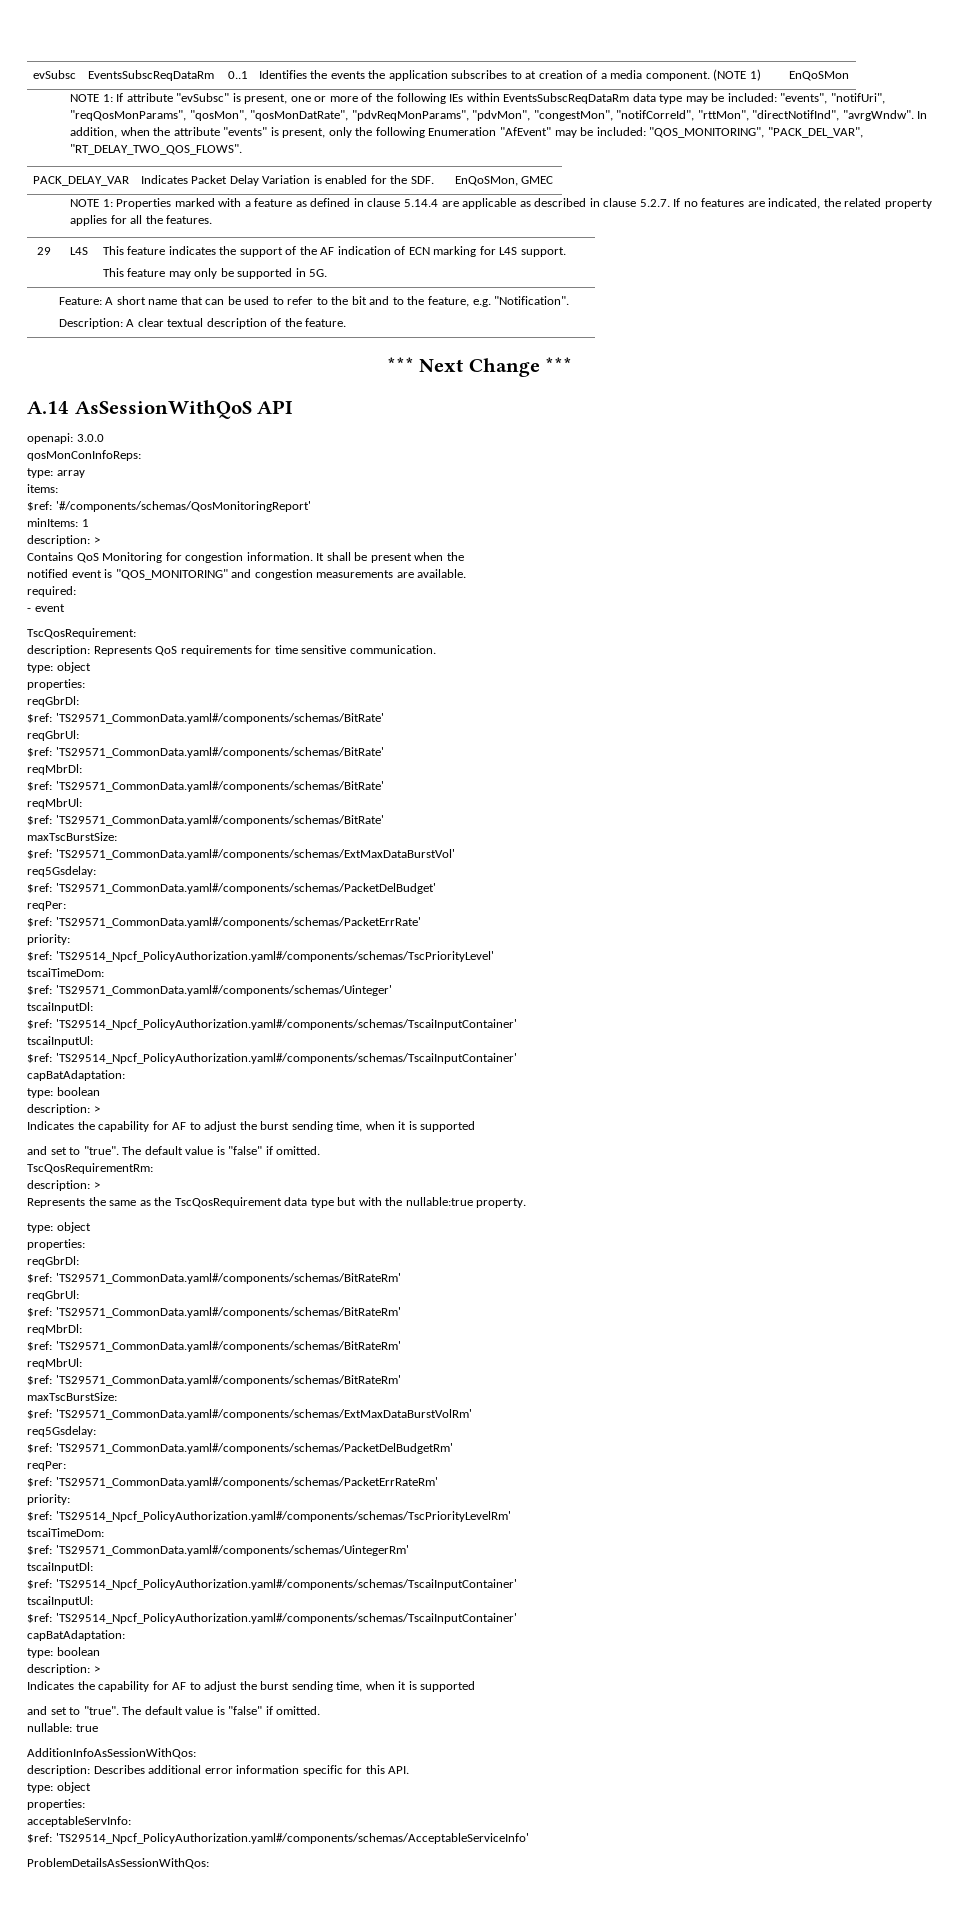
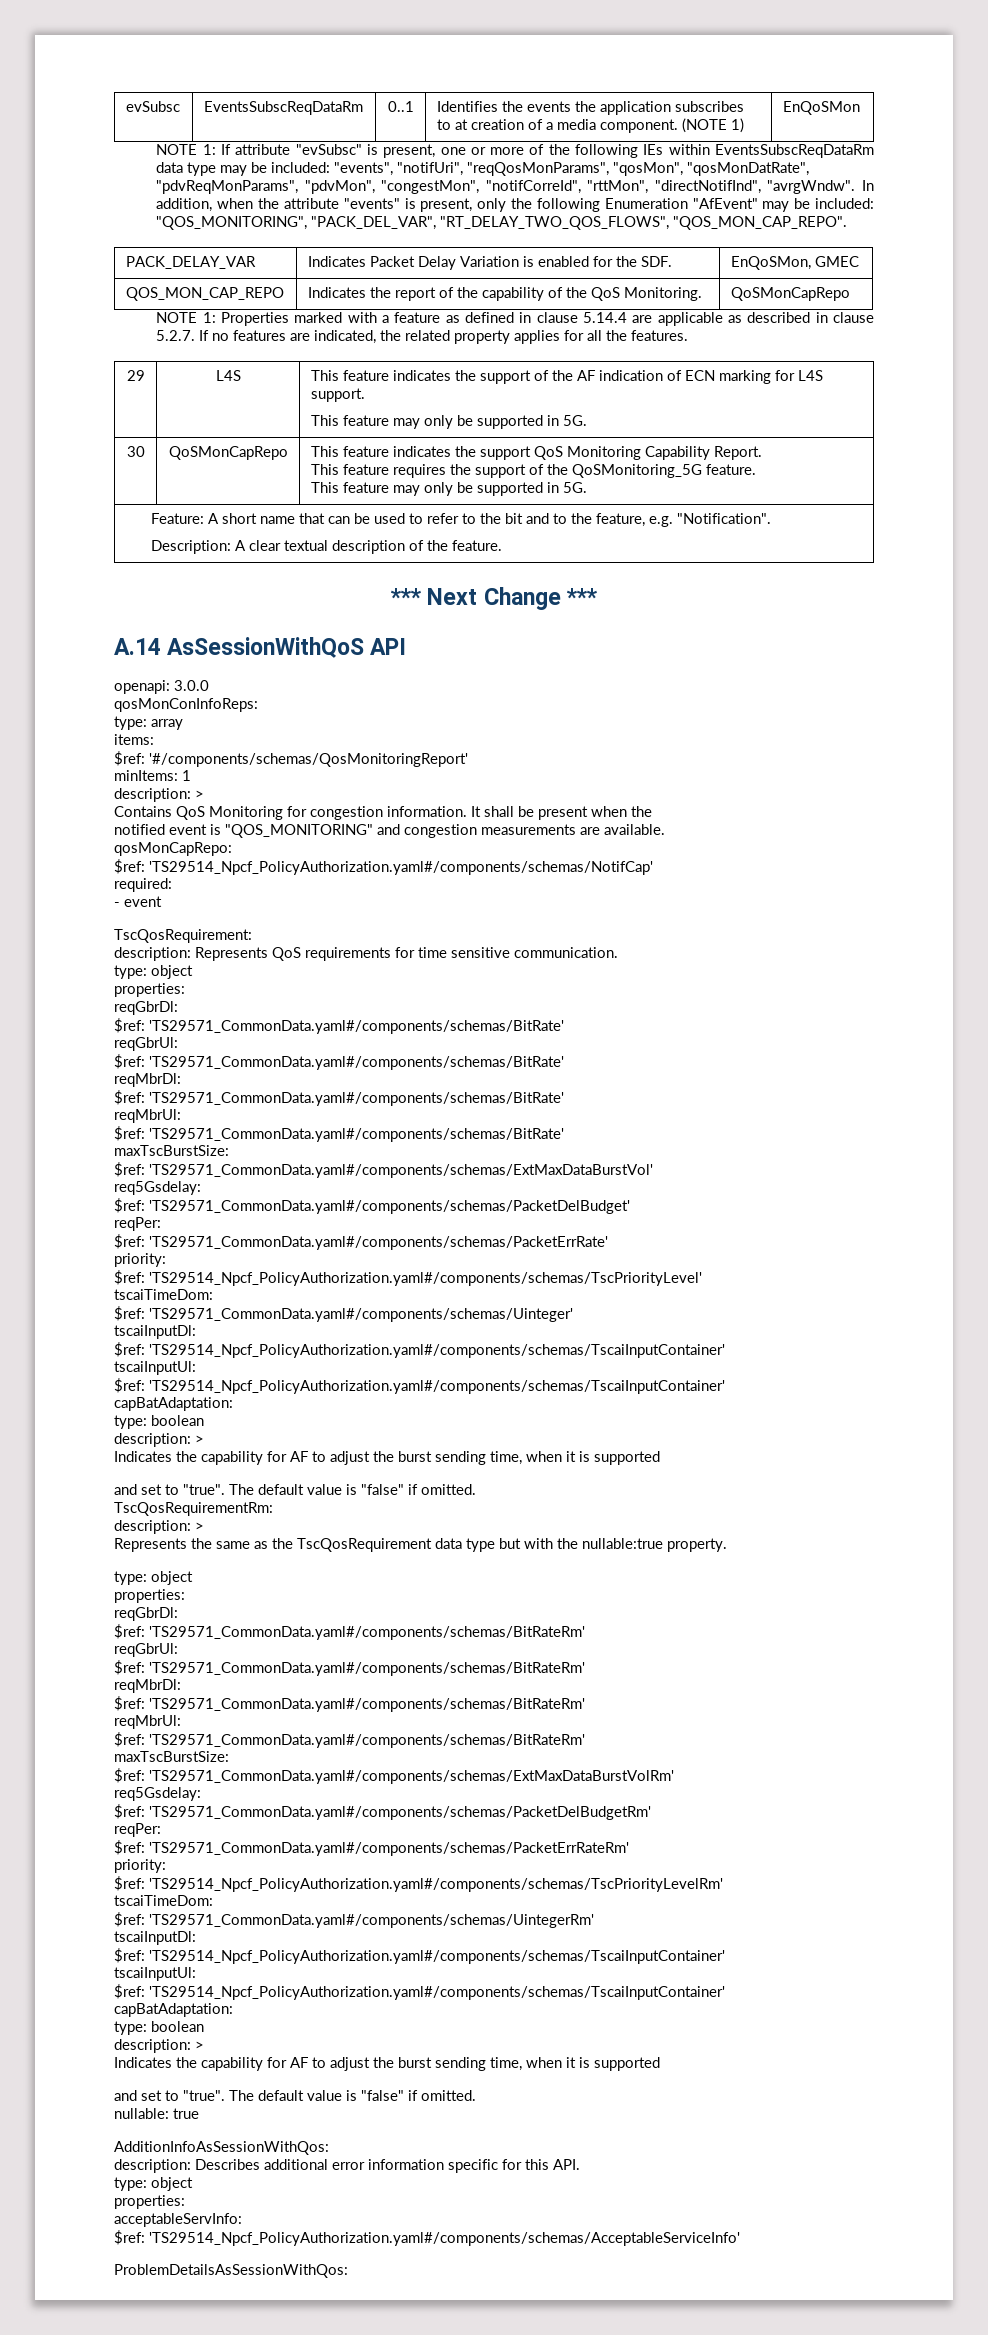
[70,144,243,155] "RT_DELAY_TWO_QOS_FLOWS". -> [440,216,848,230] "RT_DELAY_TWO_QOS_FLOWS", "QOS_MON_CAP_REPO".
(554, 180) none -> [125,287,284,301] [307,287,702,301] [730,287,850,301] // QOS_MON_CAP_REPO | Indicates the report of the capability of the QoS Monitoring. | QoSMonCapRepo
(328, 273) none -> [126,446,145,457] [168,446,288,460] [310,446,762,460] [310,464,756,478] [310,482,587,496] // 30 | QoSMonCapRepo | This feature indicates the support QoS Monitoring Capability Report. // This feature requires the support of the QoSMonitoring_5G feature. // This feature may only be supported in 5G.
(467, 573) none -> [114,842,232,856] [114,859,653,875] // qosMonCapRepo: // $ref: 'TS29514_Npcf_PolicyAuthorization.yaml#/components/schemas/NotifCap'

